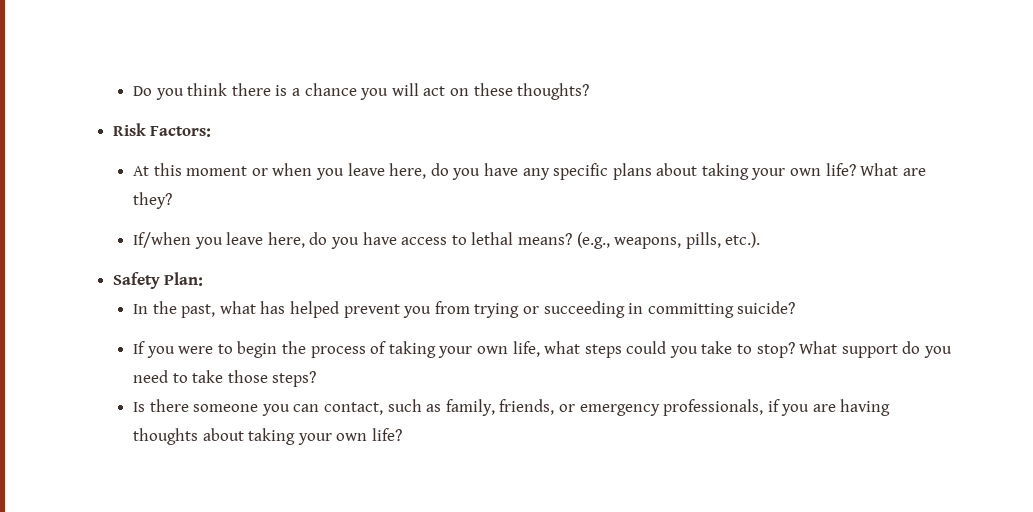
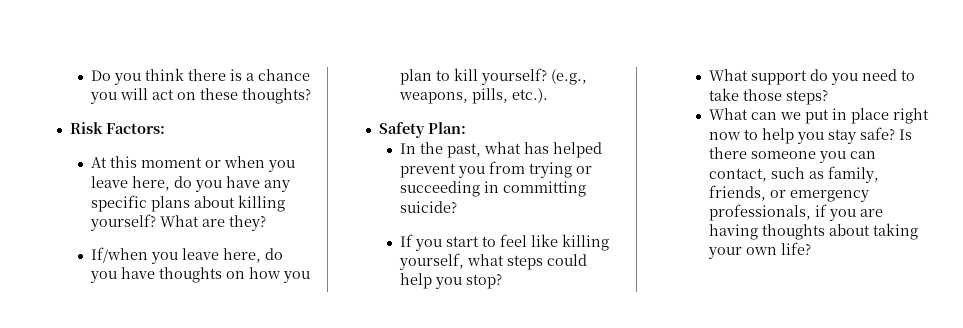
[701,163,856,180] taking your own life? -> [238,195,286,212] [90,214,157,231] killing yourself?
[401,232,572,245] access to lethal means? -> [159,267,311,283] [400,68,548,85] thoughts on how you plan to kill yourself?
[178,341,753,358] were to begin the process of taking your own life, what steps could you take to -> [446,234,610,251] [399,253,588,270] [400,273,463,289] start to feel like killing yourself, what steps could help you
(795, 350) none -> (503, 281) //
(317, 379) none -> [709,108,930,124] [709,127,896,144] What can we put in place right now to help you stay safe?

